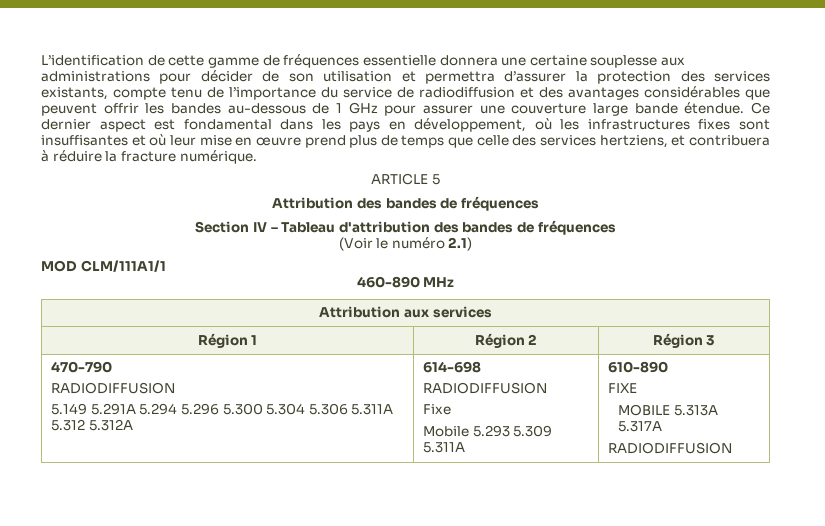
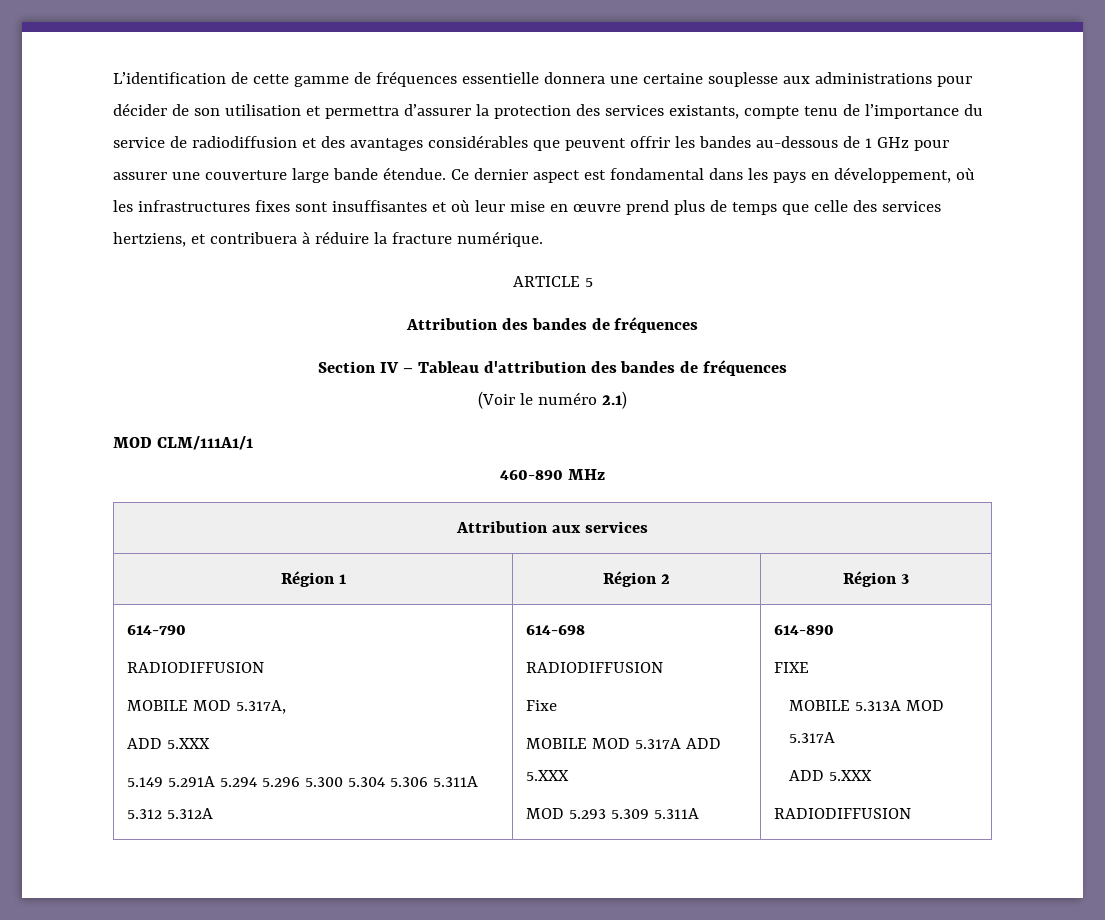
[50,361,112,373] [50,382,175,394] 470-790 // RADIODIFFUSION -> [126,625,186,635] [126,662,264,673] [126,700,286,714] [126,738,210,749] 614-790 // RADIODIFFUSION // MOBILE MOD 5.317A, // ADD 5.XXX
[422,426,469,437] Mobile -> [525,738,721,749] [525,770,569,781] [525,808,564,819] MOBILE MOD 5.317A ADD 5.XXX // MOD
[607,361,668,373] 610-890 -> [773,625,834,635] 614-890
[618,421,663,432] 5.317A -> [905,700,944,711] [788,732,835,743] [788,770,872,781] MOD 5.317A // ADD 5.XXX

